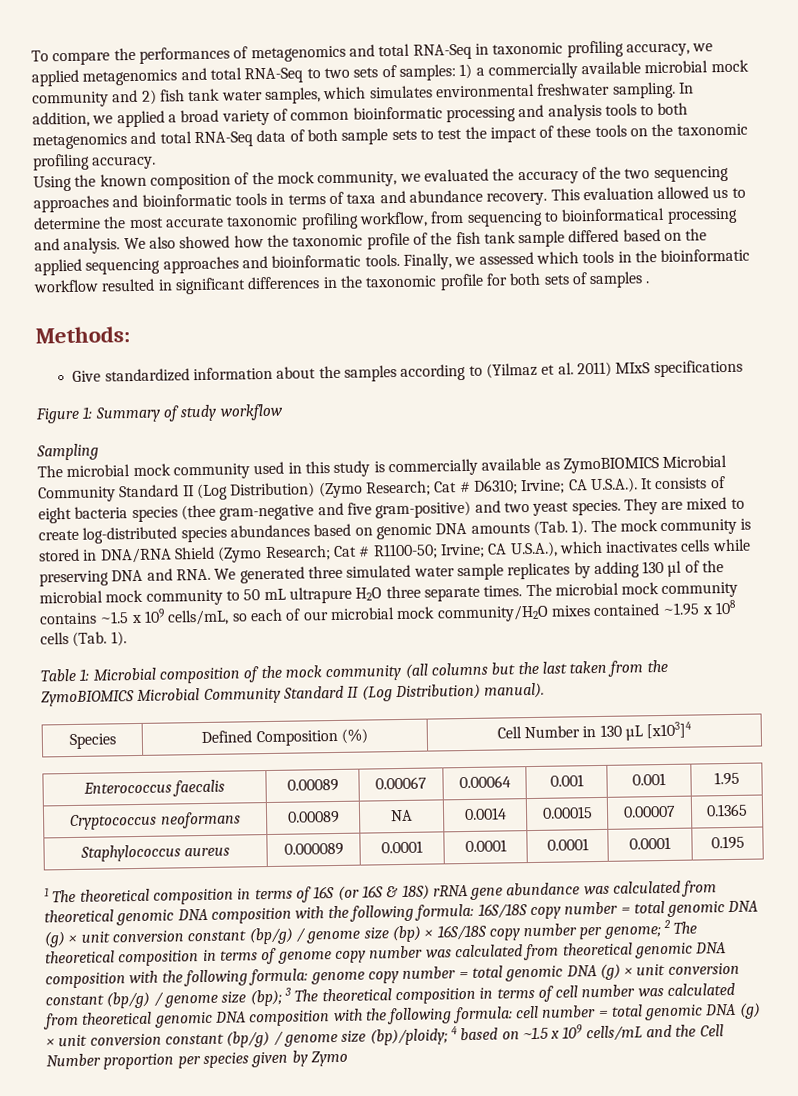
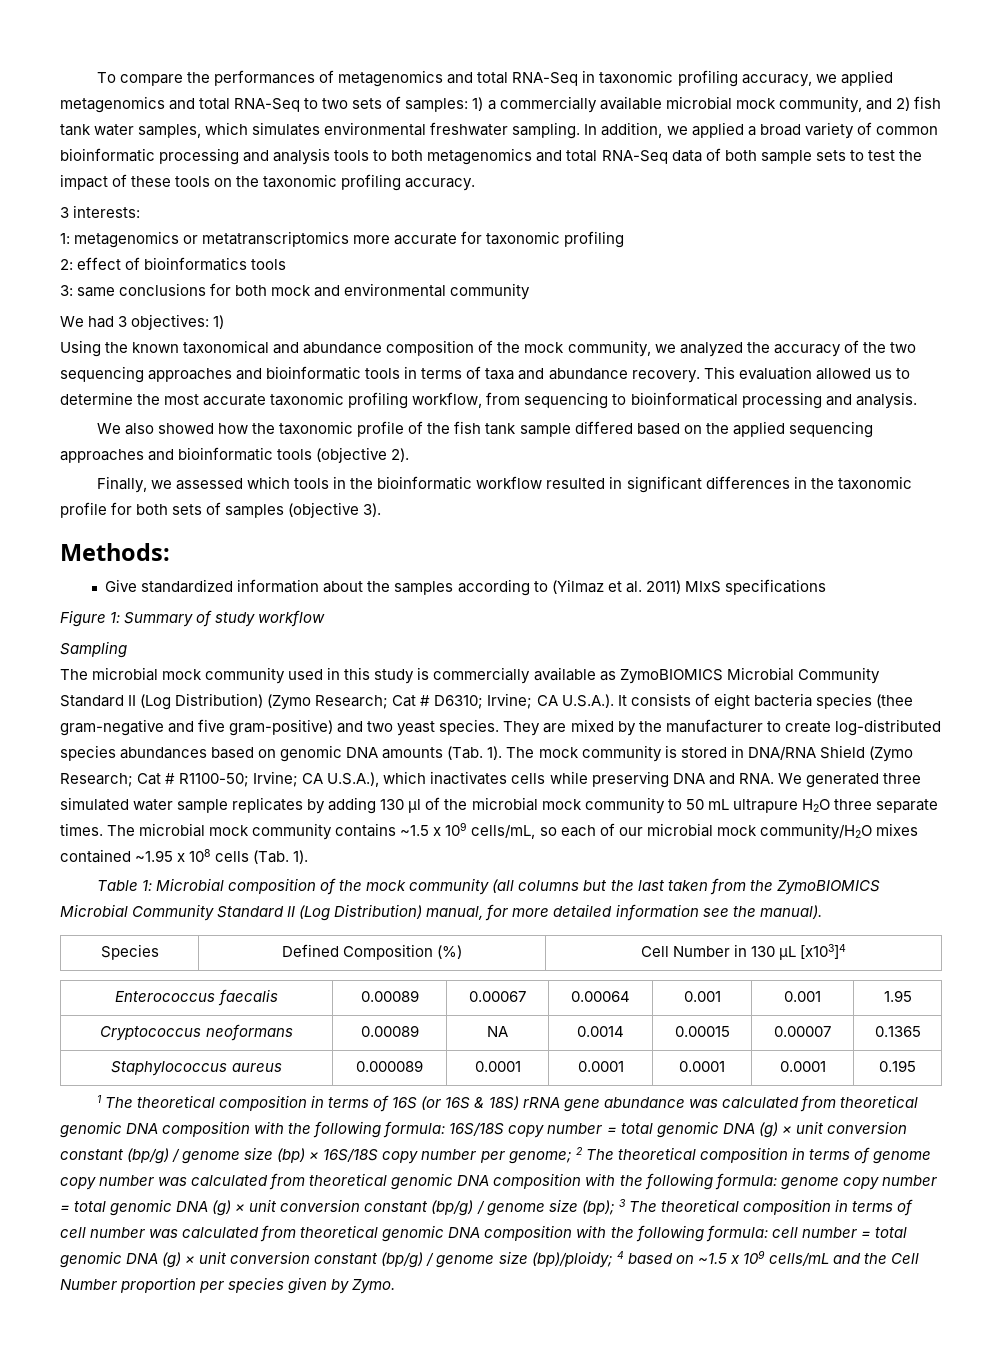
[32,91,109,108] community -> [778,96,862,113] community,
(157, 162) none -> [60,205,141,218] [60,231,625,248] [60,257,287,271] [60,283,531,300] [60,314,225,330] // 3 interests: // 1: metagenomics or metatranscriptomics more accurate for taxonomic profiling // 2: effect of bioinformatics tools // 3: same conclusions for both mock and environmental community // We had 3 objectives: 1)
(147, 180) none -> [183,340,383,354] taxonomical and abundance
[423,168,489,182] evaluated -> [679,342,743,357] analyzed
(121, 246) none -> (917, 400) //
[364,253,400,267] tools. -> [277,447,410,463] tools (objective 2). //
[645,281,651,284] . -> [288,502,382,518] (objective 3).
(728, 503) none -> [617,719,763,736] by the manufacturer
(481, 692) none -> [426,904,756,921] manual, for more detailed information see the
[310,1050,348,1067] Zymo -> [352,1279,396,1294] Zymo.

